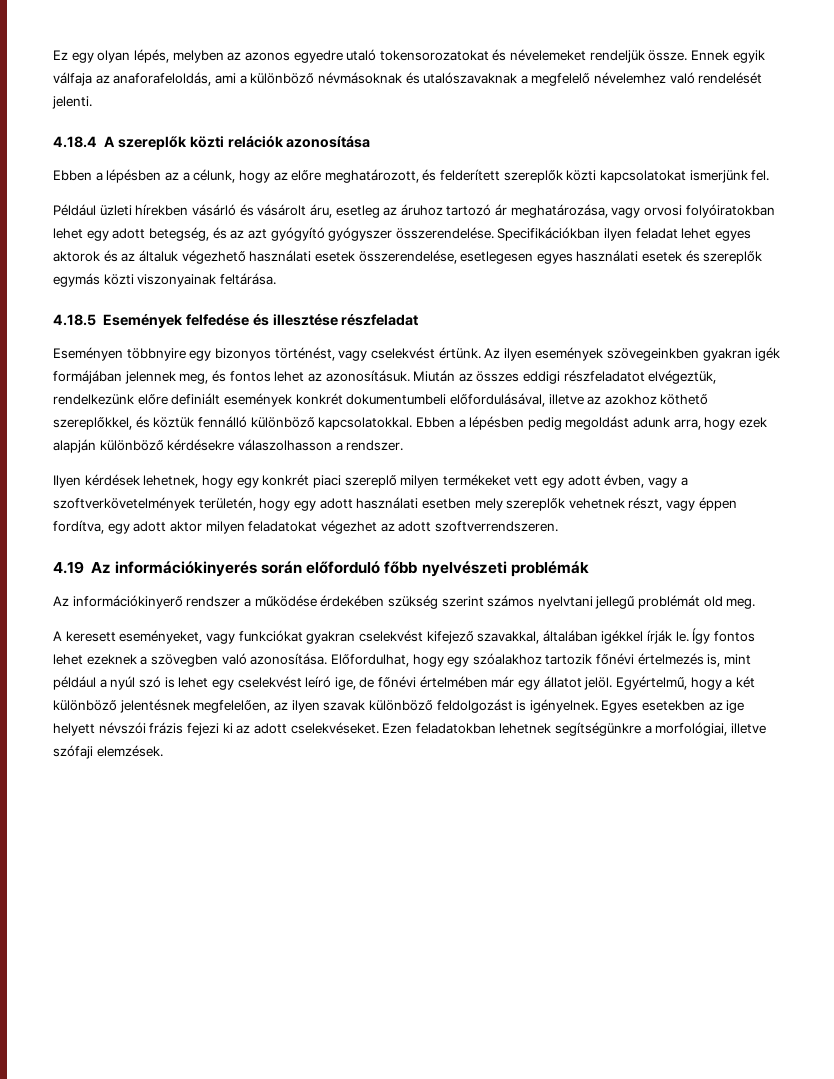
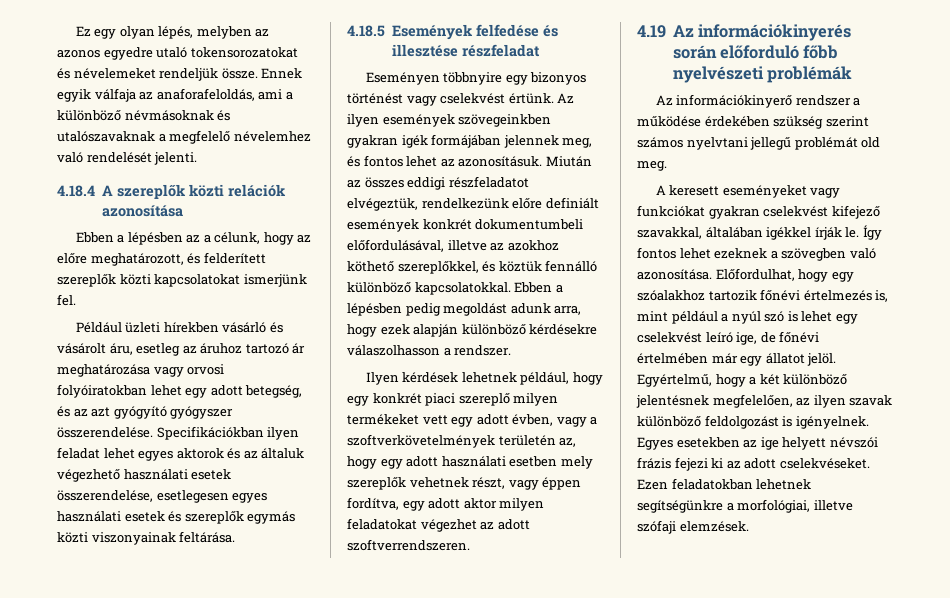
[510,204,608,218] meghatározása, -> [57,364,150,377] meghatározása
[274,347,335,361] történést, -> [347,93,403,104] történést
[143,475,199,488] lehetnek, -> [461,372,570,385] lehetnek például,
[198,497,256,511] területén, -> [498,435,577,447] területén az,
[119,630,203,644] eseményeket, -> [722,185,807,198] eseményeket

